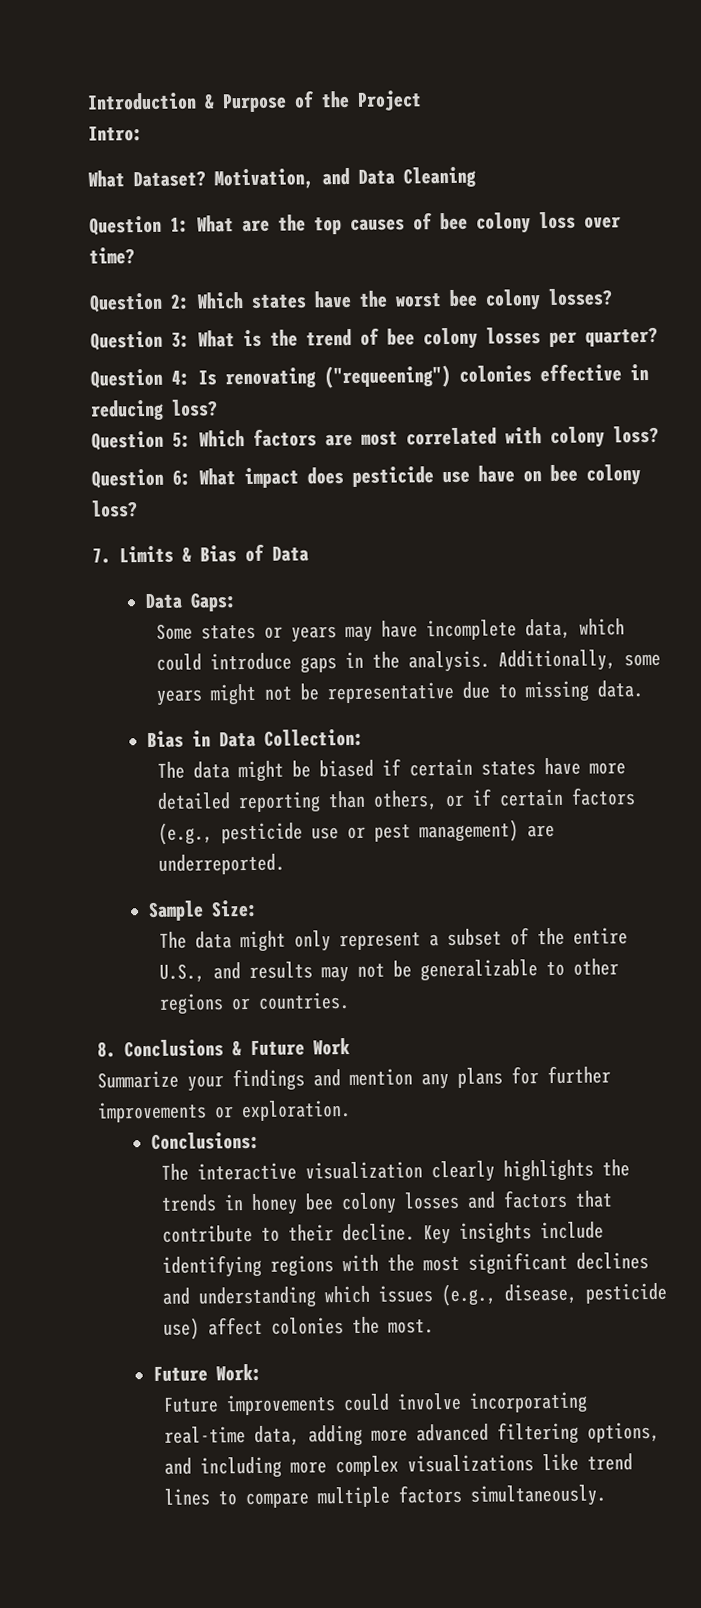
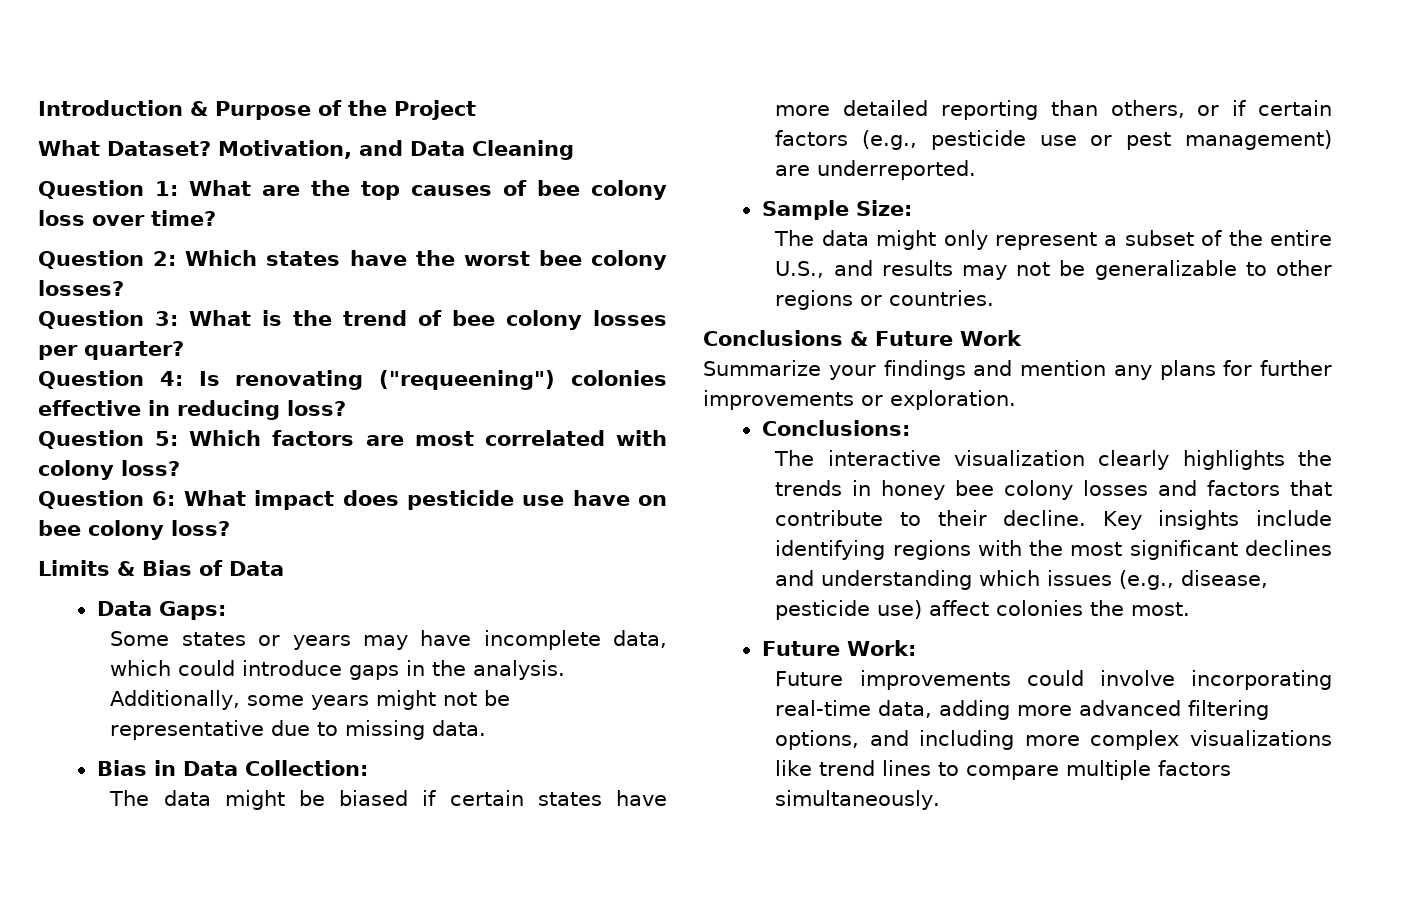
[88,126,143,142] // Intro: -> (476, 110) none
[92,548,111,564] 7. -> (230, 528) none
[97,1041,116,1058] 8. -> (995, 298) none

